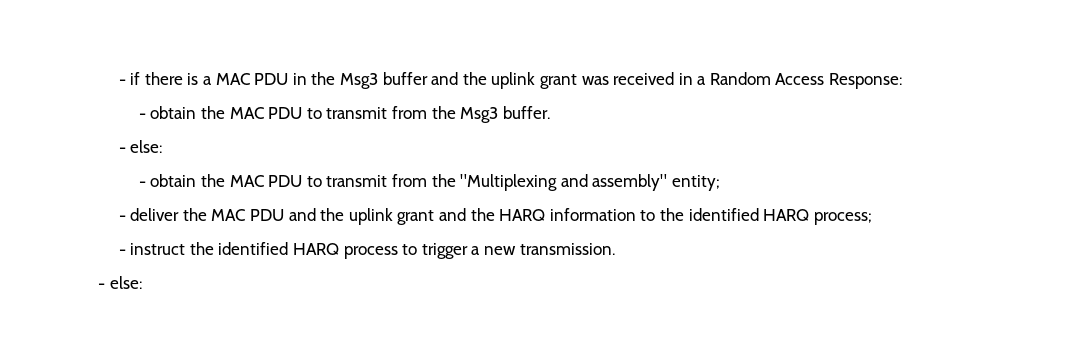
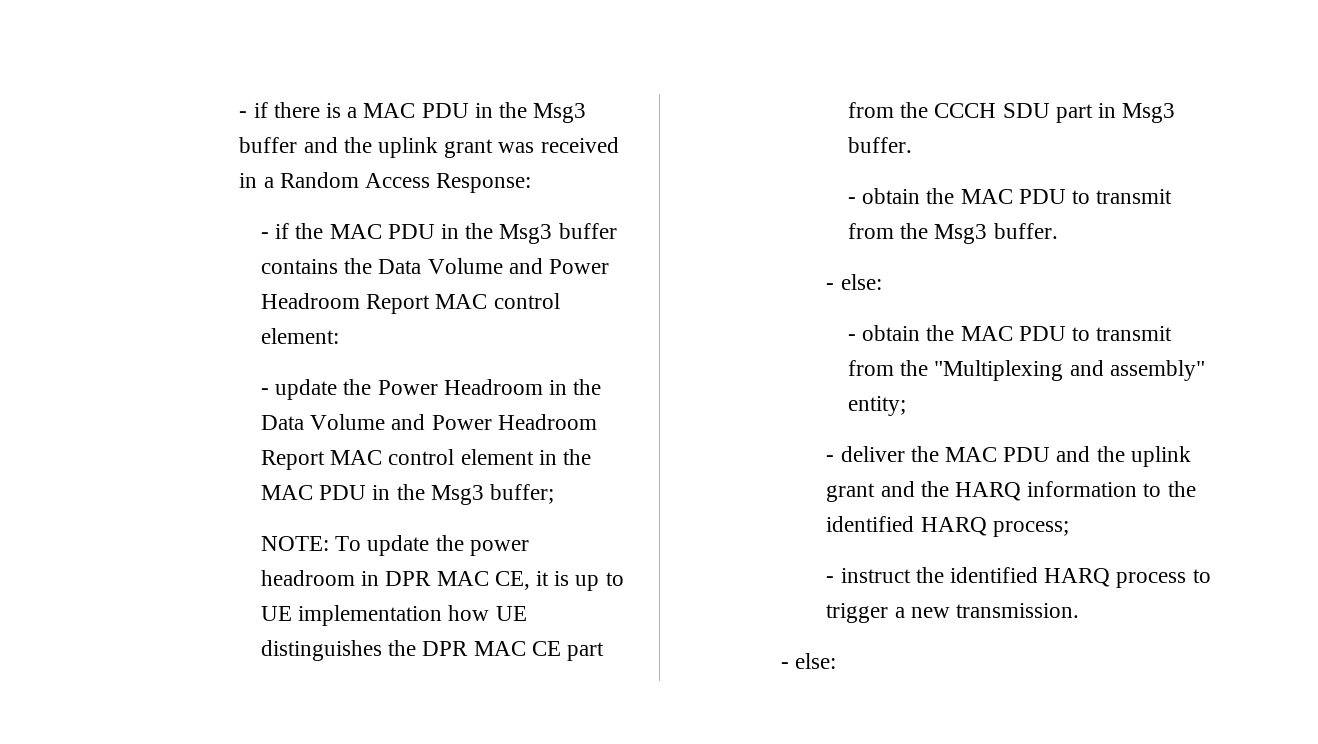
(903, 81) none -> [260,223,617,244] [260,258,609,274] [260,293,560,314] [260,328,339,344] [260,379,602,400] [260,414,597,430] [260,449,591,470] [260,484,554,505] [260,535,529,556] [260,570,624,591] [260,605,527,626] [260,640,604,661] [847,102,1176,123] [847,137,912,153] // - if the MAC PDU in the Msg3 buffer contains the Data Volume and Power Headroom Report MAC control element: // - update the Power Headroom in the Data Volume and Power Headroom Report MAC control element in the MAC PDU in the Msg3 buffer; // NOTE: To update the power headroom in DPR MAC CE, it is up to UE implementation how UE distinguishes the DPR MAC CE part from the CCCH SDU part in Msg3 buffer.

